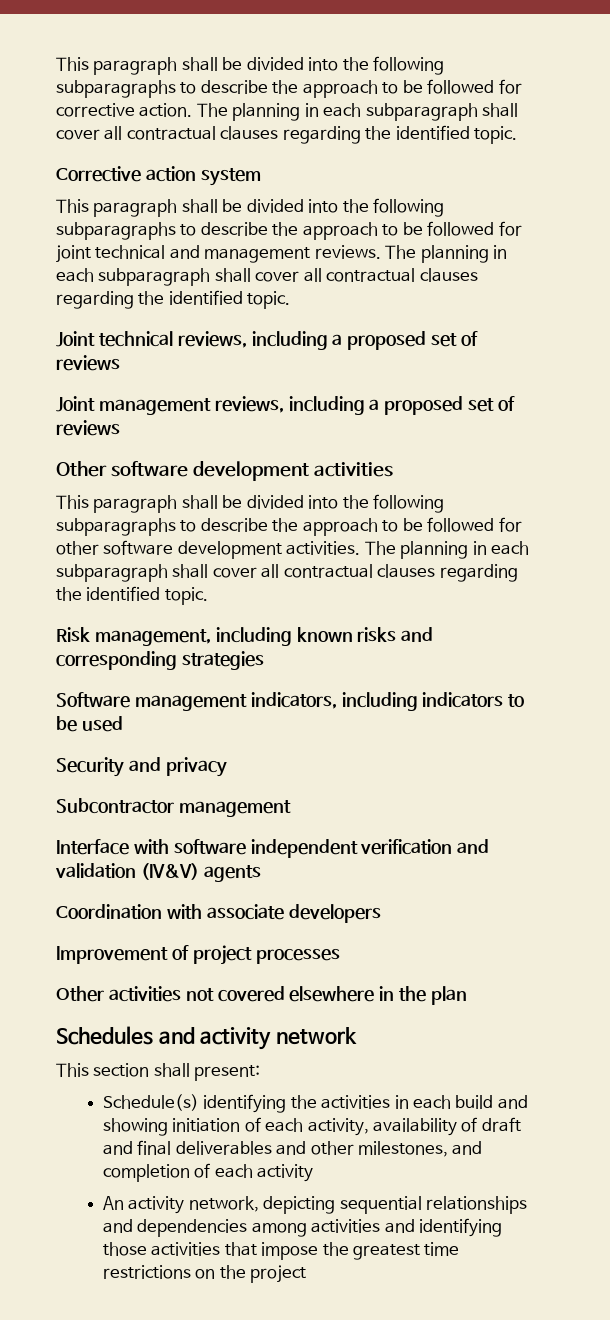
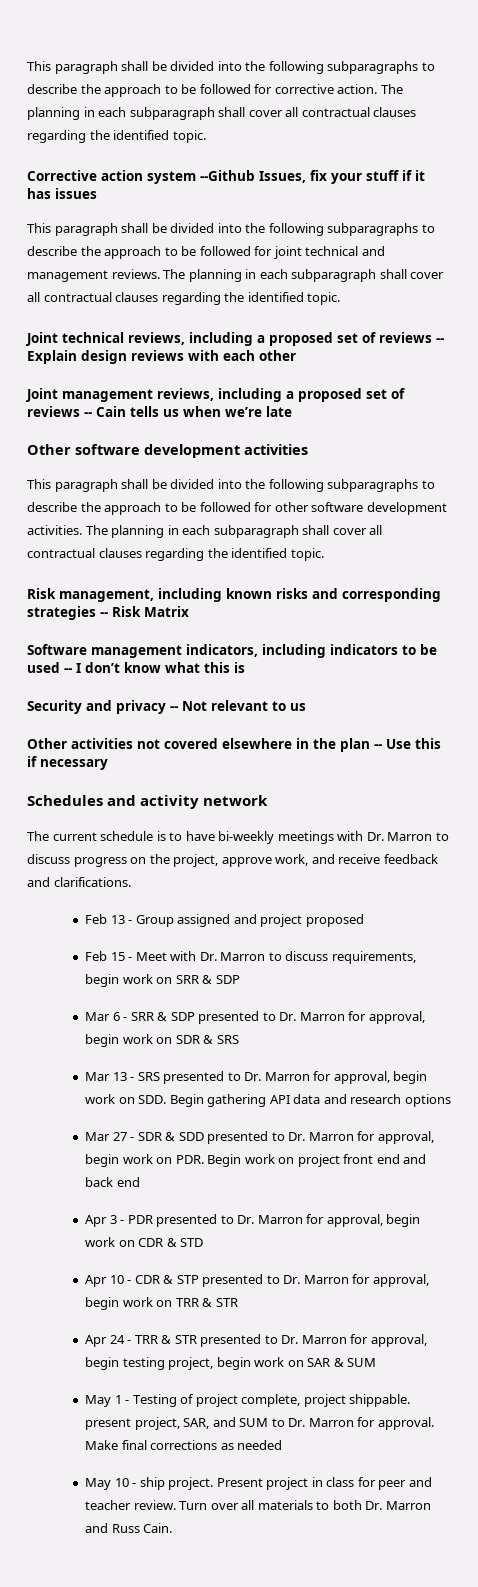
(261, 177) none -> [200,170,425,184] [27,188,97,199] --Github Issues, fix your stuff if it has issues
(120, 363) none -> [436,338,444,343] [27,350,296,364] -- Explain design reviews with each other
(120, 428) none -> [84,406,292,417] -- Cain tells us when we’re late
(264, 660) none -> [100,606,189,617] -- Risk Matrix
[56,757,227,777] [56,798,291,817] [56,839,490,858] [55,863,261,882] [56,904,381,923] [56,945,340,965] // Security and privacy // Subcontractor management // Interface with software independent verification and validation (IV&V) agents // Coordination with associate developers // Improvement of project processes -> [64,662,245,673] [27,700,306,714] -- I don’t know what this is // Security and privacy -- Not relevant to us
(468, 995) none -> [374,738,441,749] [27,756,108,770] -- Use this if necessary
[56,1063,261,1081] [102,1094,528,1113] [102,1117,521,1136] [102,1140,483,1157] [102,1163,314,1182] [102,1196,528,1214] [102,1218,502,1237] [102,1242,460,1260] [102,1265,307,1283] This section shall present: // Schedule(s) identifying the activities in each build and showing initiation of each activity, availability of draft and final deliverables and other milestones, and completion of each activity // An activity network, depicting sequential relationships and dependencies among activities and identifying those activities that impose the greatest time restrictions on the project -> [27,831,449,844] [27,854,438,867] [27,877,131,887] [85,914,364,927] [85,951,416,964] [85,974,240,987] [85,1011,425,1024] [85,1034,239,1047] [85,1071,428,1084] [85,1094,451,1107] [85,1131,434,1144] [85,1154,427,1167] [85,1177,140,1187] [85,1214,421,1227] [85,1237,204,1247] [85,1274,429,1287] [85,1297,238,1310] [85,1334,427,1347] [85,1357,377,1370] [85,1394,411,1407] [85,1417,434,1430] [85,1440,283,1450] [85,1477,432,1490] [85,1500,431,1510] [85,1523,173,1533] The current schedule is to have bi-weekly meetings with Dr. Marron to discuss progress on the project, approve work, and receive feedback and clarifications. // Feb 13 - Group assigned and project proposed // Feb 15 - Meet with Dr. Marron to discuss requirements, begin work on SRR & SDP // Mar 6 - SRR & SDP presented to Dr. Marron for approval, begin work on SDR & SRS // Mar 13 - SRS presented to Dr. Marron for approval, begin work on SDD. Begin gathering API data and research options // Mar 27 - SDR & SDD presented to Dr. Marron for approval, begin work on PDR. Begin work on project front end and back end // Apr 3 - PDR presented to Dr. Marron for approval, begin work on CDR & STD // Apr 10 - CDR & STP presented to Dr. Marron for approval, begin work on TRR & STR // Apr 24 - TRR & STR presented to Dr. Marron for approval, begin testing project, begin work on SAR & SUM // May 1 - Testing of project complete, project shippable. present project, SAR, and SUM to Dr. Marron for approval. Make final corrections as needed // May 10 - ship project. Present project in class for peer and teacher review. Turn over all materials to both Dr. Marron and Russ Cain.

